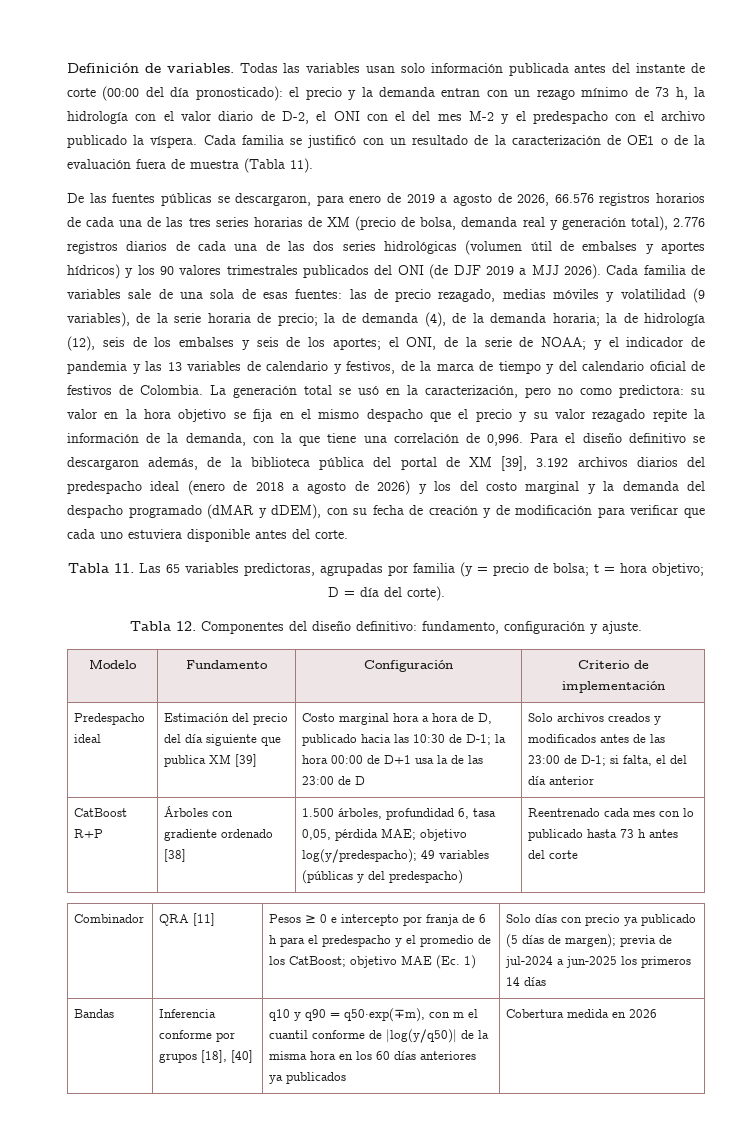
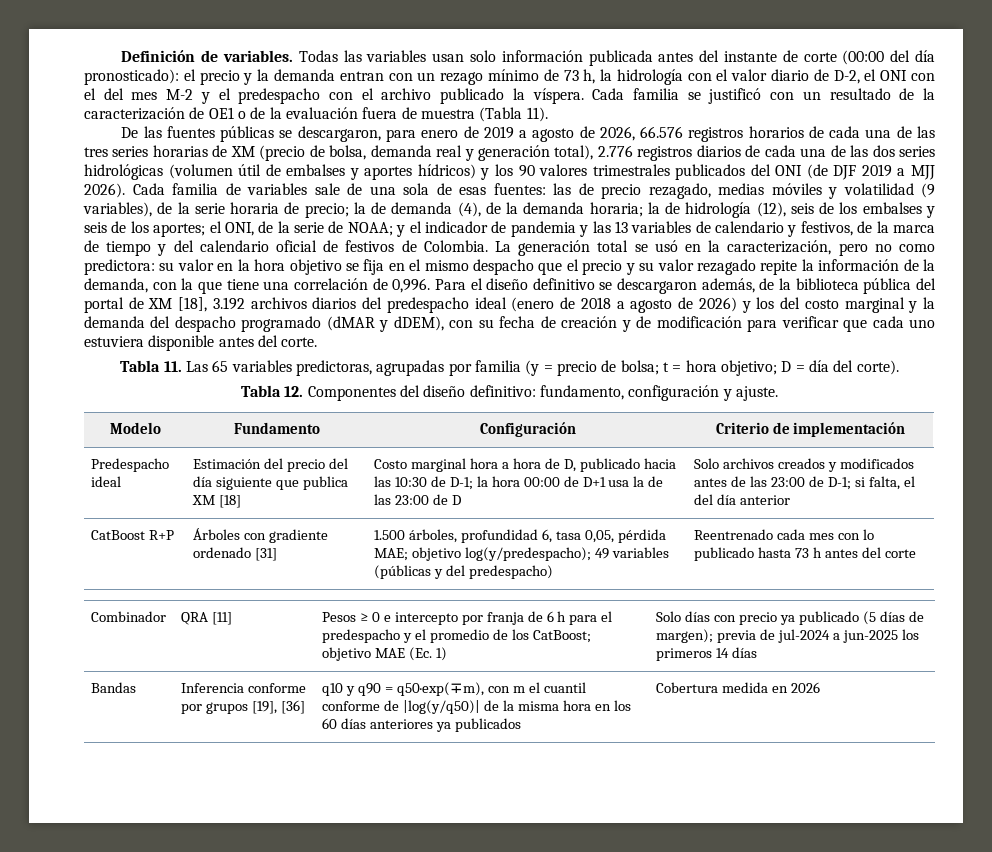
[501,456,528,471] [39], -> [178,297,208,312] [18],
[235,754,258,767] [39] -> [219,495,242,508] [18]
[164,849,187,862] [38] -> [255,548,278,561] [31]
[201,1050,254,1063] [18], [40] -> [252,700,305,714] [19], [36]

